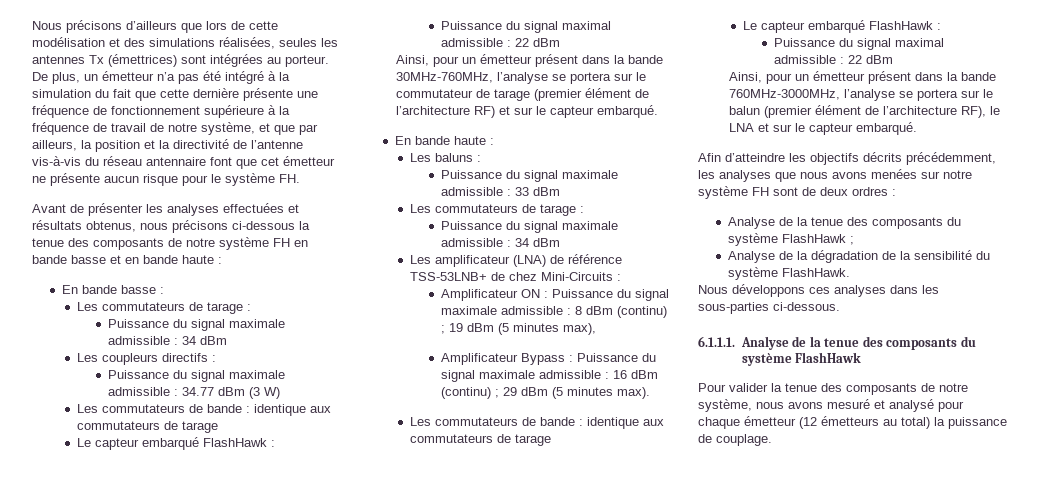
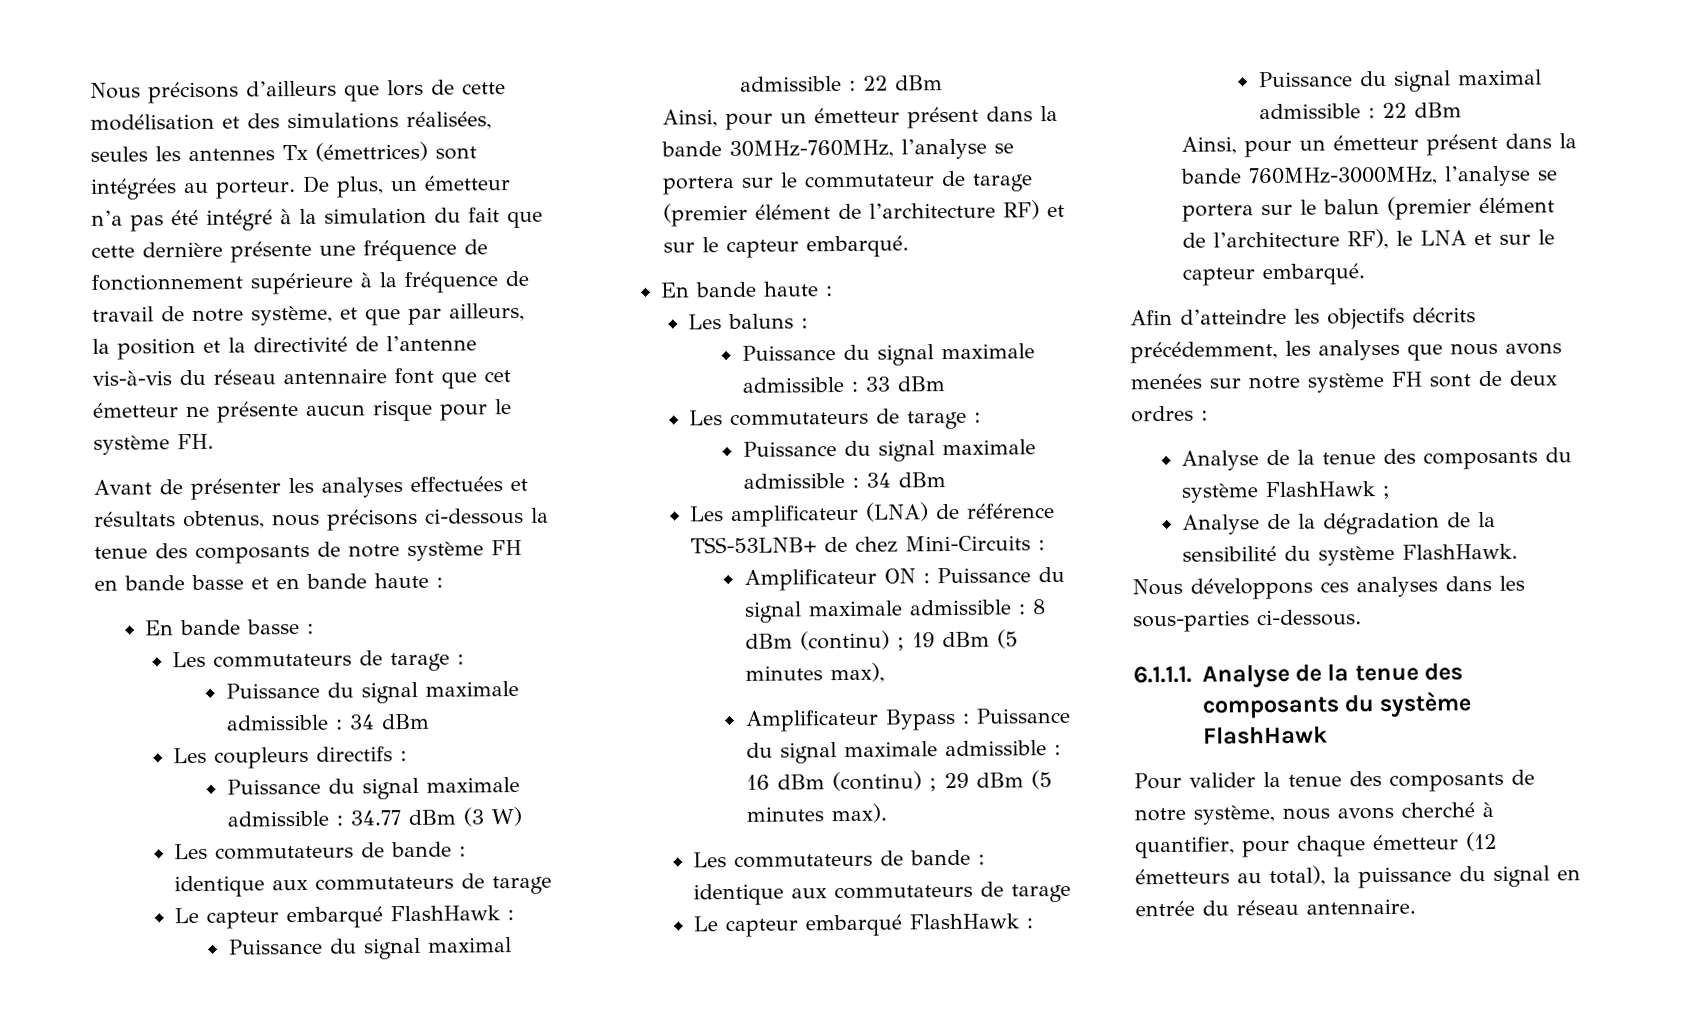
[827,399,934,412] mesuré et analysé -> [1401,801,1494,818] [1135,836,1235,859] cherché à quantifier,
[901,417,930,429] total) -> [1269,865,1326,887] total),
[698,434,772,446] de couplage. -> [1459,865,1581,887] [1135,898,1416,917] du signal en entrée du réseau antennaire.

